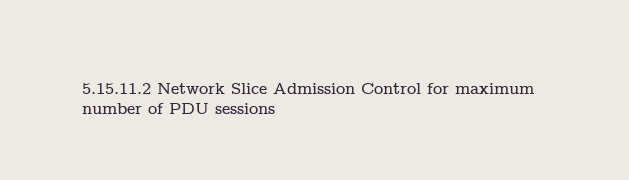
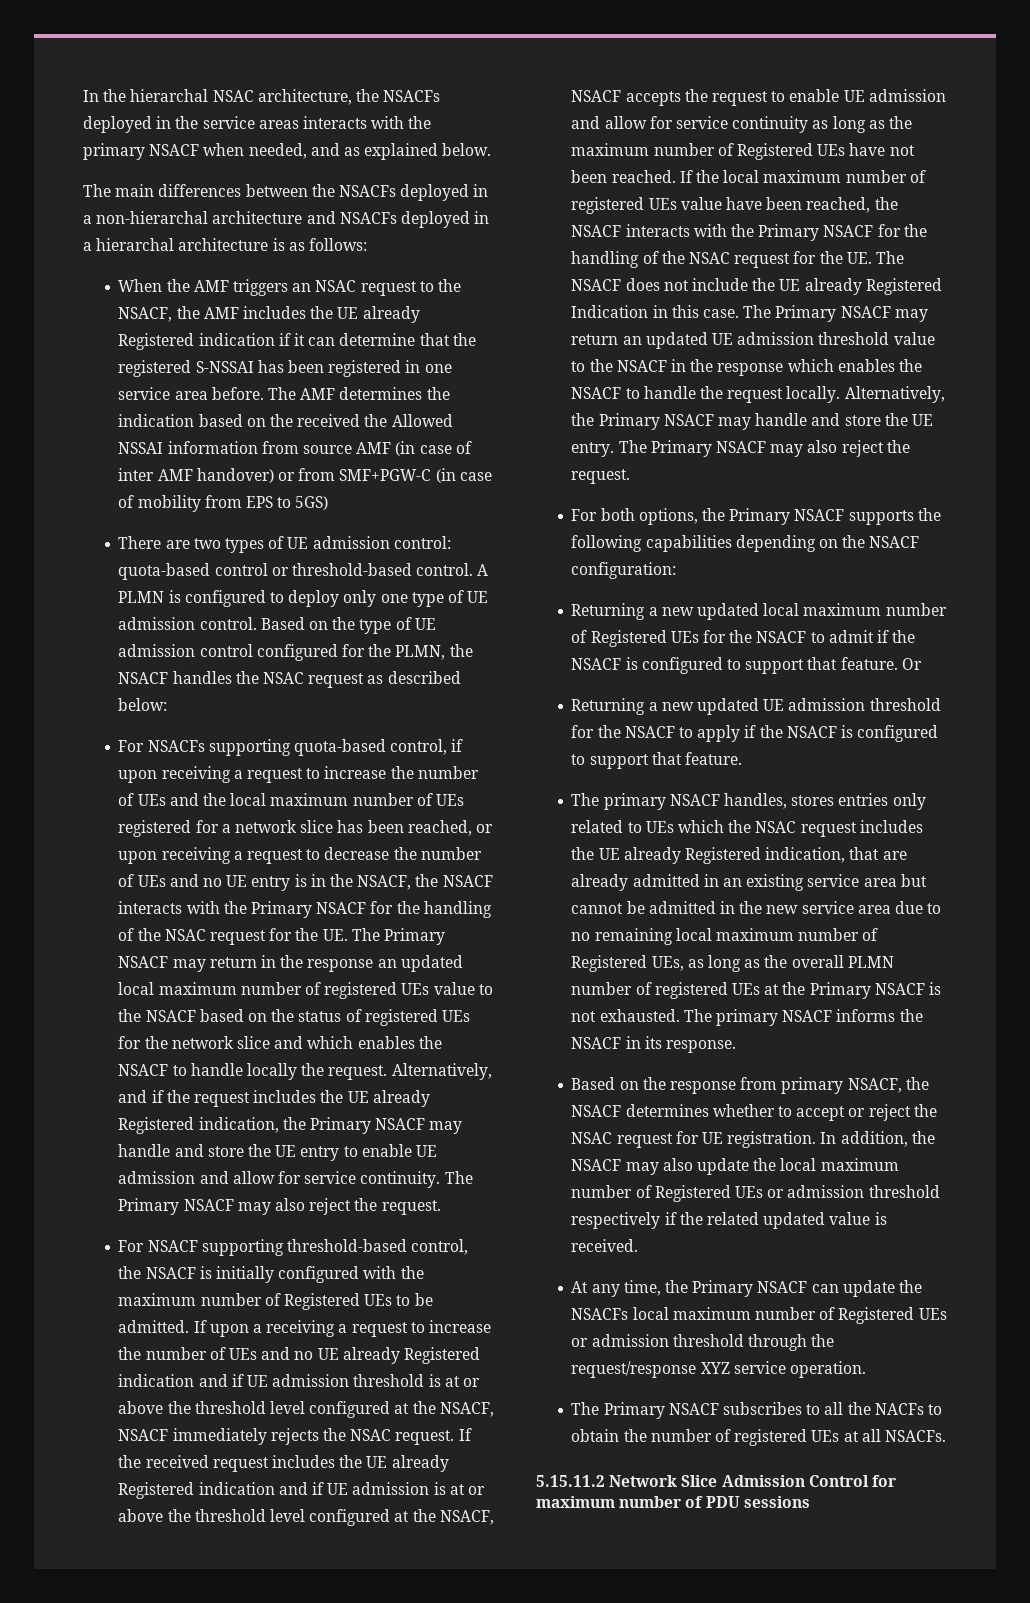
(82, 88) none -> [83,89,441,105] [83,116,432,133] [83,143,492,160] [83,184,489,201] [83,211,490,228] [83,238,367,251] [118,279,461,296] [118,306,420,323] [118,333,476,350] [118,360,452,377] [118,387,450,400] [118,414,453,427] [118,441,472,456] [118,468,492,483] [118,495,329,512] [118,536,451,553] [118,563,489,580] [118,590,489,607] [118,617,436,634] [118,644,473,661] [118,671,461,688] [118,698,168,711] [118,739,464,756] [118,766,479,783] [118,793,464,806] [118,820,493,837] [118,847,482,864] [118,874,493,891] [118,901,492,918] [118,928,445,945] [118,955,463,972] [118,982,493,999] [118,1009,470,1026] [118,1036,442,1049] [118,1063,492,1080] [118,1090,430,1107] [118,1117,463,1134] [118,1144,437,1161] [118,1171,473,1188] [118,1198,441,1215] [118,1239,469,1256] [118,1266,424,1283] [118,1293,433,1310] [118,1320,491,1337] [118,1347,480,1364] [118,1374,480,1387] [118,1401,494,1418] [118,1428,472,1445] [118,1455,449,1472] [118,1482,485,1499] [118,1509,494,1526] [571,89,946,106] [571,116,912,133] [571,143,915,160] [571,170,926,183] [571,197,898,214] [571,224,927,241] [571,251,904,268] [571,278,942,295] [571,305,928,322] [571,332,935,349] [571,359,922,376] [571,386,945,403] [571,413,933,430] [571,440,910,457] [571,469,631,484] [571,508,941,525] [571,535,920,552] [571,562,677,579] [571,603,947,620] [571,630,916,647] [571,657,922,674] [571,698,941,715] [571,725,939,742] [571,752,743,769] [571,793,926,810] [571,820,923,837] [571,847,907,864] [571,874,927,891] [571,901,942,914] [571,928,879,945] [571,955,894,972] [571,982,941,999] [571,1009,923,1026] [571,1036,737,1053] [571,1077,929,1094] [571,1104,937,1121] [571,1131,935,1148] [571,1158,899,1175] [571,1185,940,1202] [571,1212,887,1229] [571,1239,639,1252] [571,1280,922,1297] [571,1307,947,1324] [571,1334,835,1351] [571,1361,867,1378] [571,1402,942,1419] [571,1429,946,1446] In the hierarchal NSAC architecture, the NSACFs deployed in the service areas interacts with the primary NSACF when needed, and as explained below. // The main differences between the NSACFs deployed in a non-hierarchal architecture and NSACFs deployed in a hierarchal architecture is as follows: // When the AMF triggers an NSAC request to the NSACF, the AMF includes the UE already Registered indication if it can determine that the registered S-NSSAI has been registered in one service area before. The AMF determines the indication based on the received the Allowed NSSAI information from source AMF (in case of inter AMF handover) or from SMF+PGW-C (in case of mobility from EPS to 5GS) // There are two types of UE admission control: quota-based control or threshold-based control. A PLMN is configured to deploy only one type of UE admission control. Based on the type of UE admission control configured for the PLMN, the NSACF handles the NSAC request as described below: // For NSACFs supporting quota-based control, if upon receiving a request to increase the number of UEs and the local maximum number of UEs registered for a network slice has been reached, or upon receiving a request to decrease the number of UEs and no UE entry is in the NSACF, the NSACF interacts with the Primary NSACF for the handling of the NSAC request for the UE. The Primary NSACF may return in the response an updated local maximum number of registered UEs value to the NSACF based on the status of registered UEs for the network slice and which enables the NSACF to handle locally the request. Alternatively, and if the request includes the UE already Registered indication, the Primary NSACF may handle and store the UE entry to enable UE admission and allow for service continuity. The Primary NSACF may also reject the request. // For NSACF supporting threshold-based control, the NSACF is initially configured with the maximum number of Registered UEs to be admitted. If upon a receiving a request to increase the number of UEs and no UE already Registered indication and if UE admission threshold is at or above the threshold level configured at the NSACF, NSACF immediately rejects the NSAC request. If the received request includes the UE already Registered indication and if UE admission is at or above the threshold level configured at the NSACF, NSACF accepts the request to enable UE admission and allow for service continuity as long as the maximum number of Registered UEs have not been reached. If the local maximum number of registered UEs value have been reached, the NSACF interacts with the Primary NSACF for the handling of the NSAC request for the UE. The NSACF does not include the UE already Registered Indication in this case. The Primary NSACF may return an updated UE admission threshold value to the NSACF in the response which enables the NSACF to handle the request locally. Alternatively, the Primary NSACF may handle and store the UE entry. The Primary NSACF may also reject the request. // For both options, the Primary NSACF supports the following capabilities depending on the NSACF configuration: // Returning a new updated local maximum number of Registered UEs for the NSACF to admit if the NSACF is configured to support that feature. Or // Returning a new updated UE admission threshold for the NSACF to apply if the NSACF is configured to support that feature. // The primary NSACF handles, stores entries only related to UEs which the NSAC request includes the UE already Registered indication, that are already admitted in an existing service area but cannot be admitted in the new service area due to no remaining local maximum number of Registered UEs, as long as the overall PLMN number of registered UEs at the Primary NSACF is not exhausted. The primary NSACF informs the NSACF in its response. // Based on the response from primary NSACF, the NSACF determines whether to accept or reject the NSAC request for UE registration. In addition, the NSACF may also update the local maximum number of Registered UEs or admission threshold respectively if the related updated value is received. // At any time, the Primary NSACF can update the NSACFs local maximum number of Registered UEs or admission threshold through the request/response XYZ service operation. // The Primary NSACF subscribes to all the NACFs to obtain the number of registered UEs at all NSACFs. //

